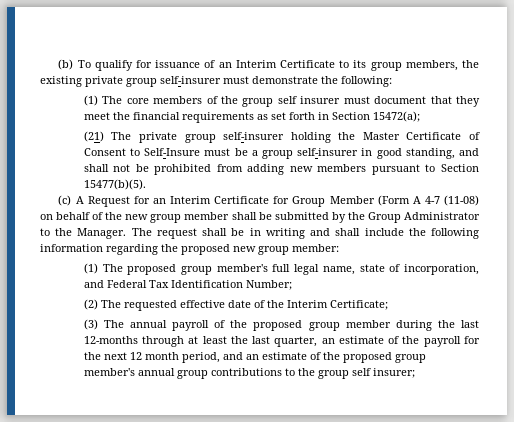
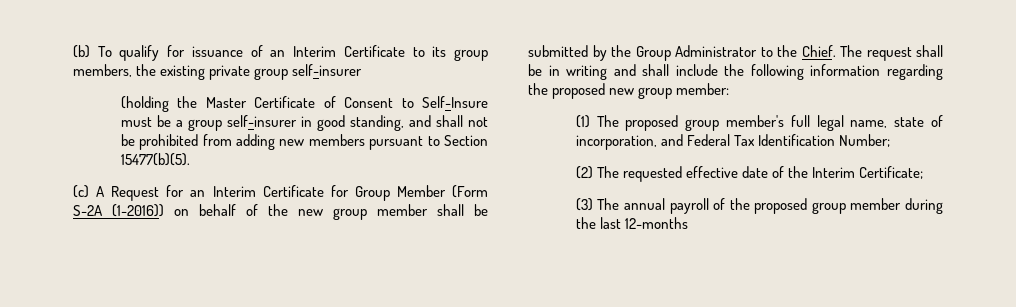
[223,76,392,87] [83,95,480,107] [83,111,420,123] [83,131,331,143] must demonstrate the following: // (1) The core members of the group self insurer must document that they meet the financial requirements as set forth in Section 15472(a); // (21) The private group self-insurer holding -> [120,96,169,112] // (holding
[412,195,479,206] A 4-7 (11-08) -> [73,204,164,217] S-2A (1-2016))
[77,228,127,239] Manager. -> [801,45,836,57] Chief.
[142,336,480,347] [83,352,426,363] [83,368,415,379] through at least the last quarter, an estimate of the payroll for the next 12 month period, and an estimate of the proposed group member's annual group contributions to the group self insurer; -> (688, 223) none

